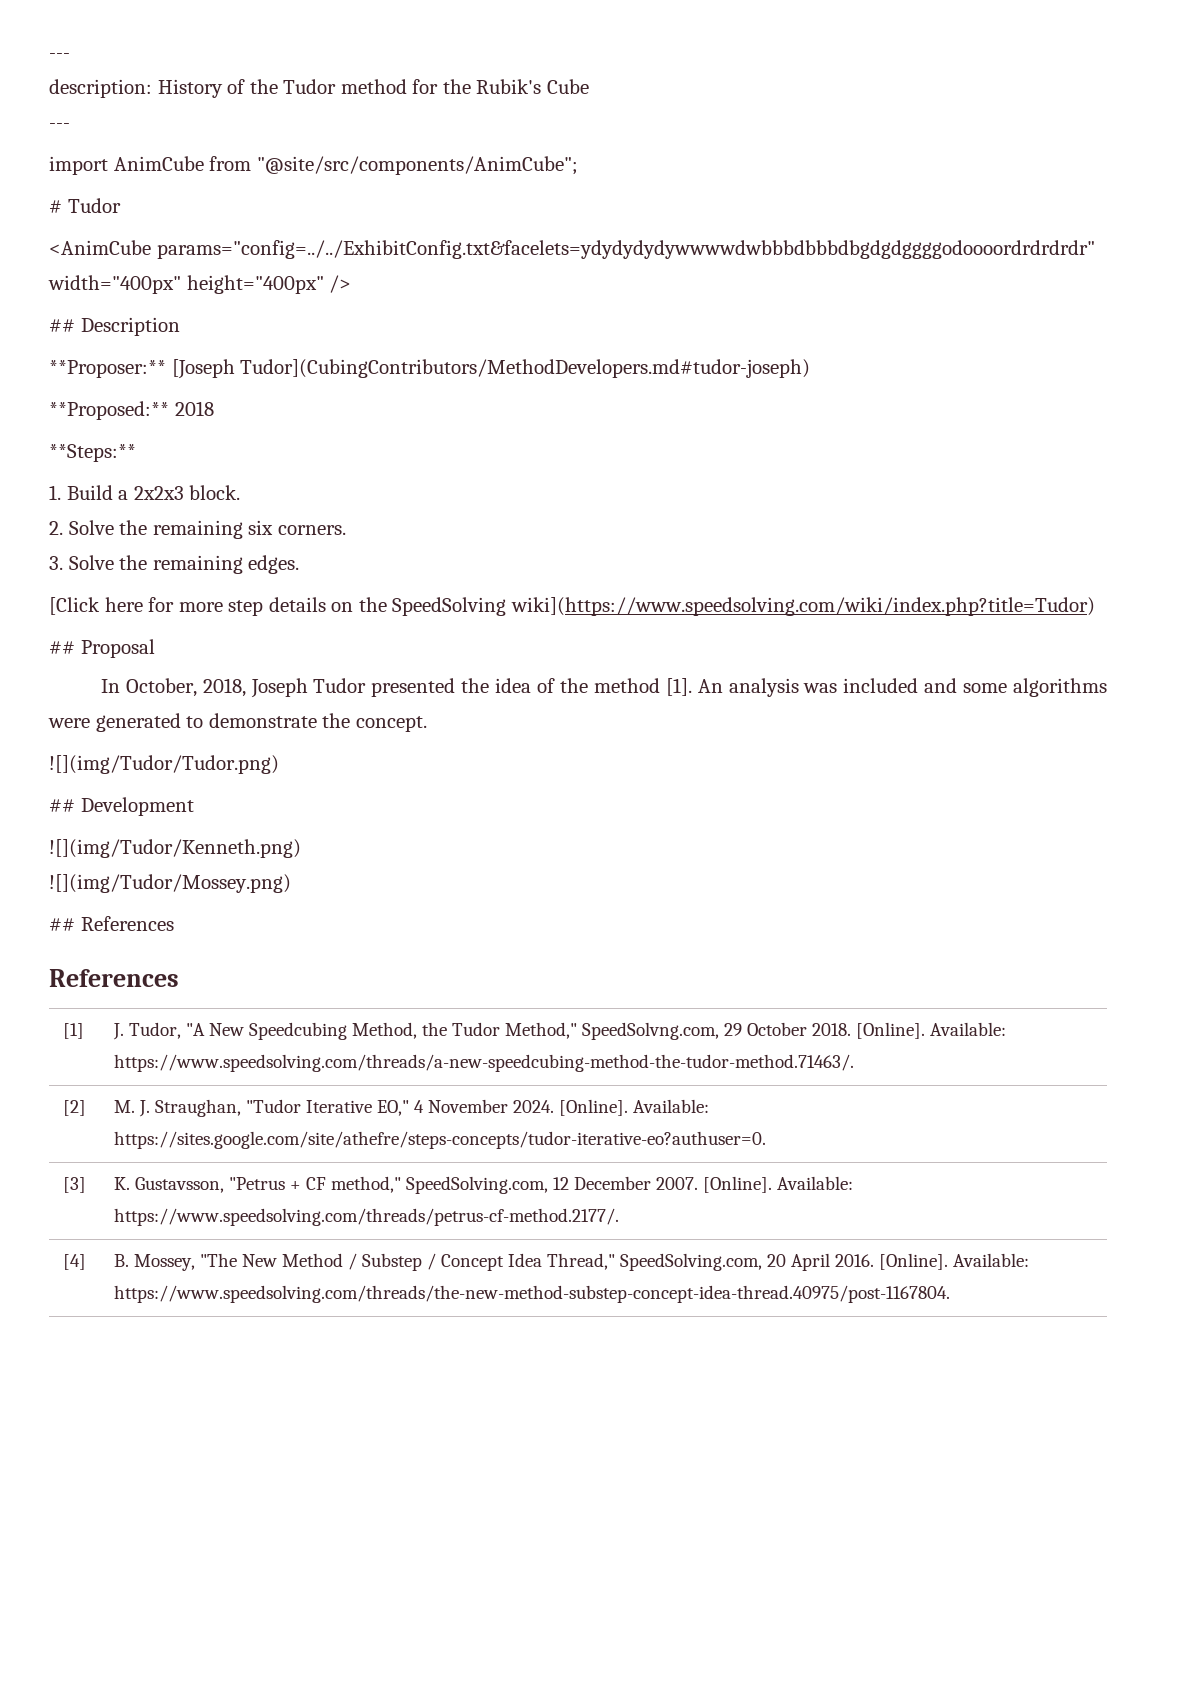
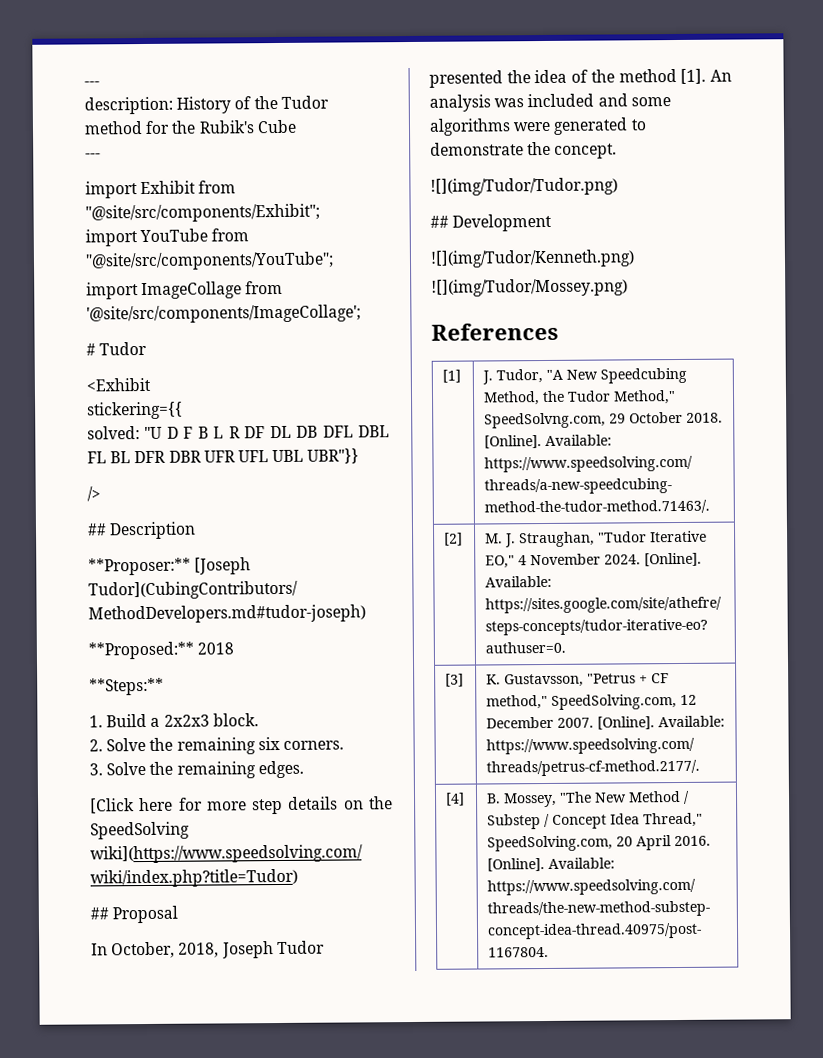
[113,156,578,175] [49,198,121,213] [49,240,1095,259] [48,275,324,294] AnimCube from "@site/src/components/AnimCube"; // # Tudor // <AnimCube params="config=../../ExhibitConfig.txt&facelets=ydydydydywwwwdwbbbdbbbdbgdgdggggodoooordrdrdrdr" width="400px" height="400px" -> [140,180,237,195] [85,203,320,223] [85,228,250,247] [85,251,334,271] [86,280,284,300] [86,304,361,324] [86,341,148,356] [86,377,151,392] [87,401,183,420] [87,425,390,440] [87,448,360,464] Exhibit from "@site/src/components/Exhibit"; // import YouTube from "@site/src/components/YouTube"; // import ImageCollage from '@site/src/components/ImageCollage'; // # Tudor // <Exhibit // stickering={{ // solved: "U D F B L R DF DL DB DFL DBL FL BL DFR DBR UFR UFL UBL UBR"}} //
[49,916,174,931] // ## References -> (628, 287) none

